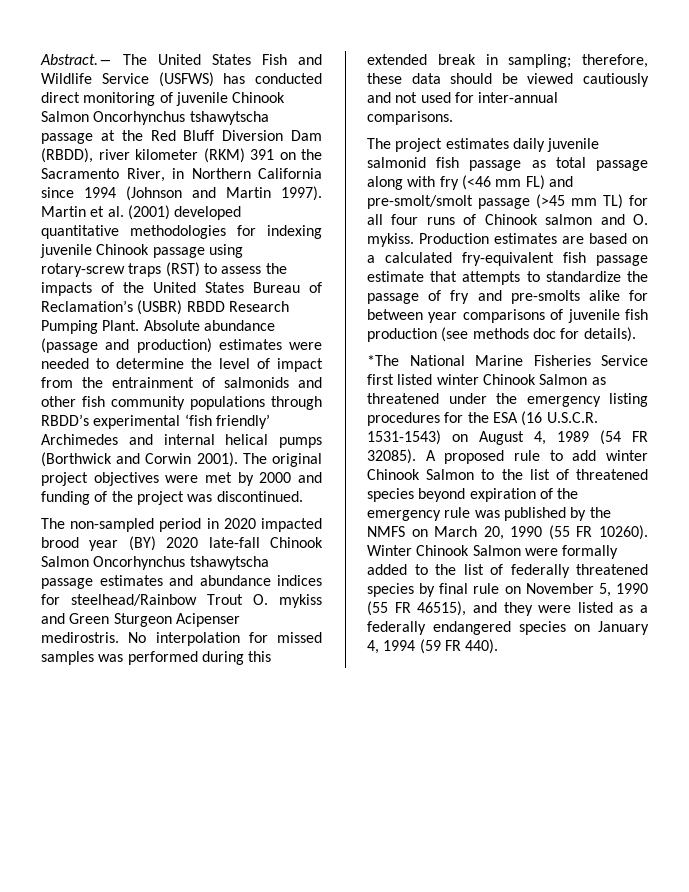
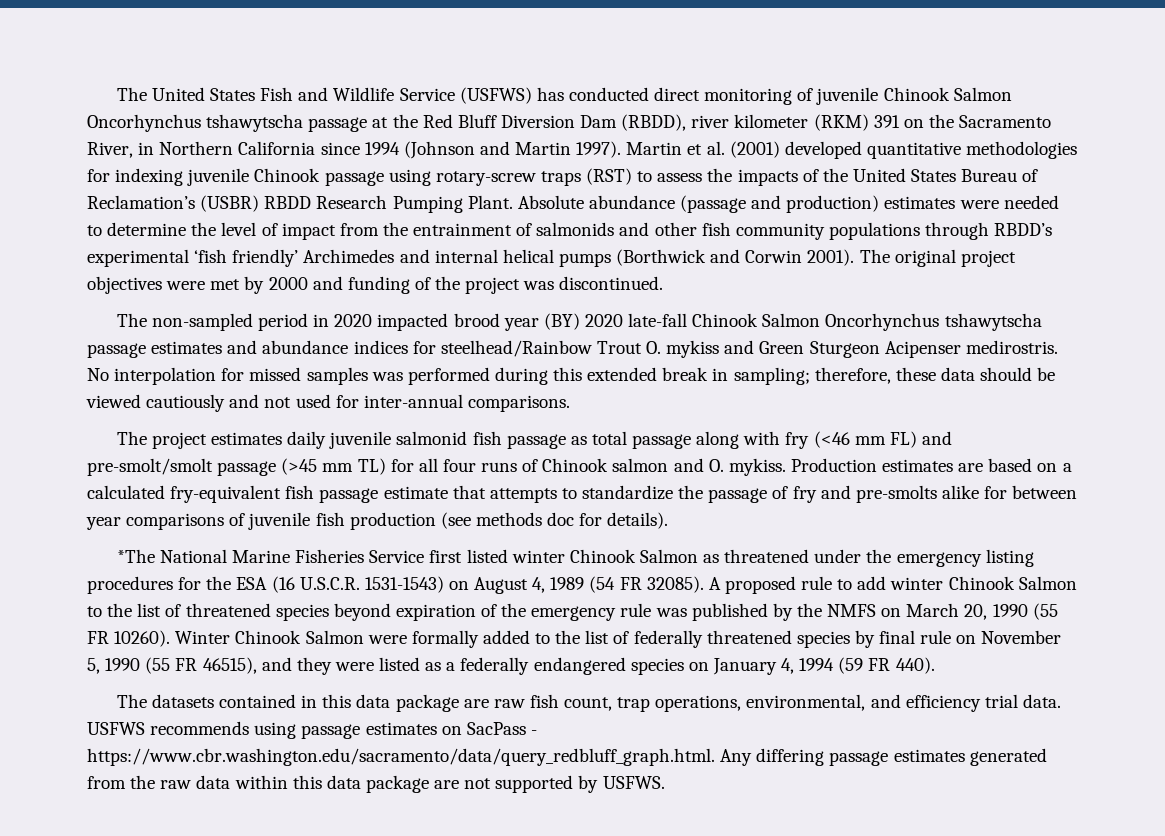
[40,54,112,65] Abstract.― -> (116, 94) none
(499, 646) none -> [116,694,1061,712] [87,721,537,739] [87,748,1047,766] [87,775,665,793] // The datasets contained in this data package are raw fish count, trap operations, environmental, and efficiency trial data. USFWS recommends using passage estimates on SacPass - https://www.cbr.washington.edu/sacramento/data/query_redbluff_graph.html. Any differing passage estimates generated from the raw data within this data package are not supported by USFWS.

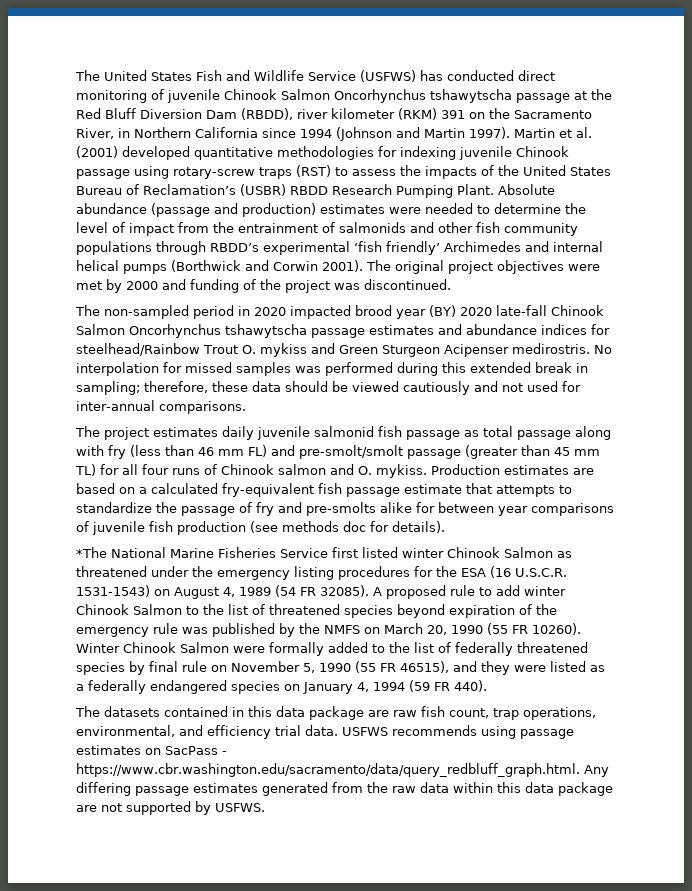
[813,431,850,448] (<46 -> [130,445,214,457] (less than 46
[281,458,318,475] (>45 -> [465,445,570,459] (greater than 45

